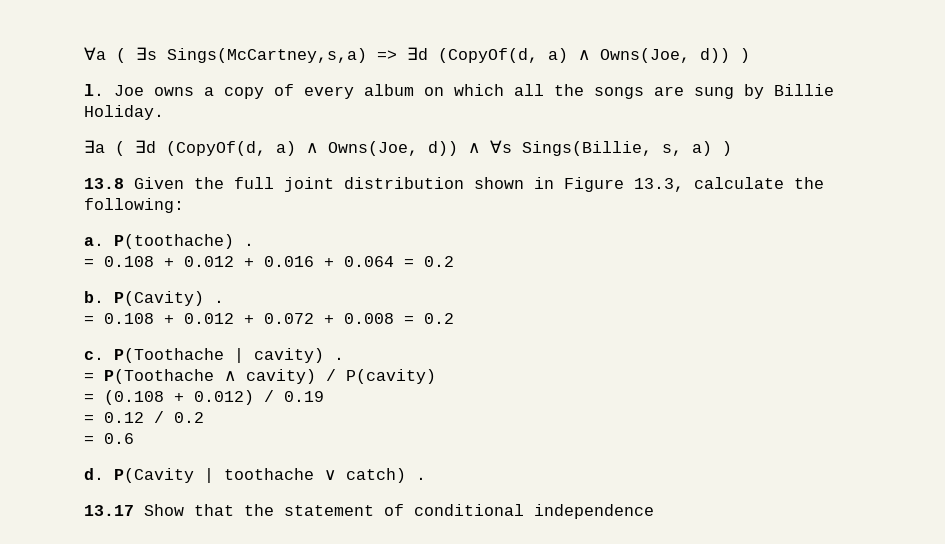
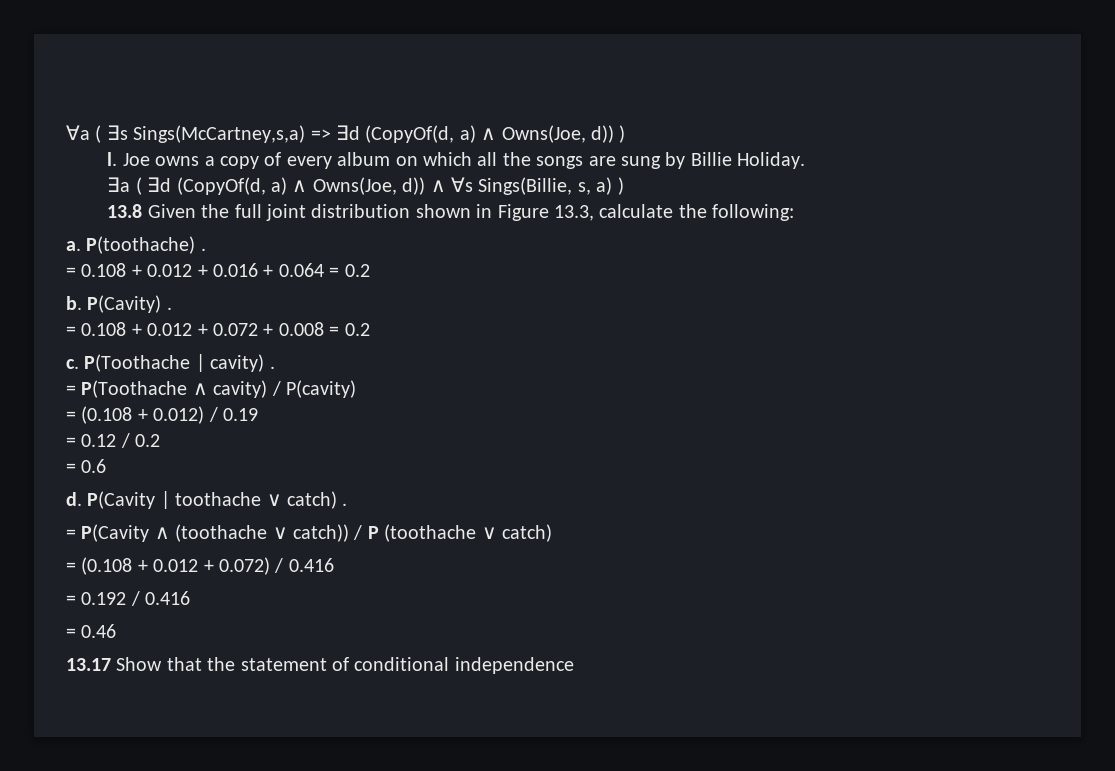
(426, 478) none -> [66,524,552,542] [66,557,334,575] [66,591,191,606] [66,624,117,638] // = P(Cavity ∧ (toothache ∨ catch)) / P (toothache ∨ catch) // = (0.108 + 0.012 + 0.072) / 0.416 // = 0.192 / 0.416 // = 0.46

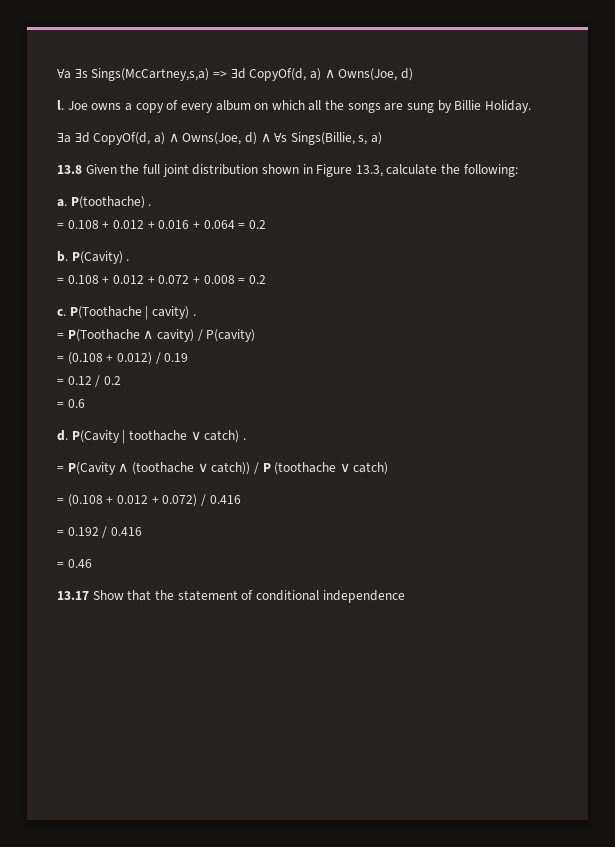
[95,125,102,143] ( -> (71, 74) none
[365,125,626,143] (CopyOf(d, a) ∧ Owns(Joe, d)) ) -> [249,68,413,81] CopyOf(d, a) ∧ Owns(Joe, d)
[135,177,426,195] ( ∃d (CopyOf(d, a) ∧ Owns(Joe, d)) -> [74,132,257,145] ∃d CopyOf(d, a) ∧ Owns(Joe, d)
[617,177,624,195] ) -> (383, 138) none

